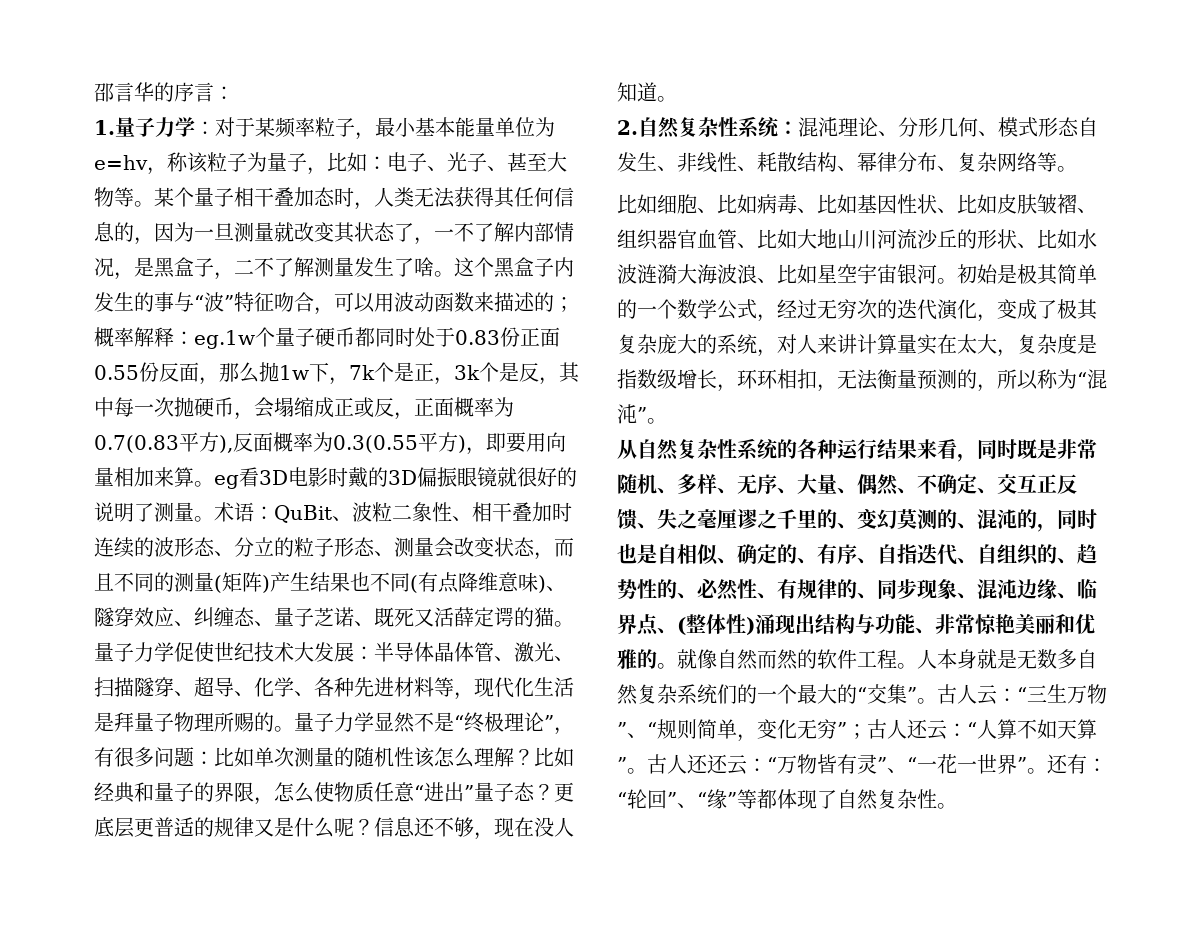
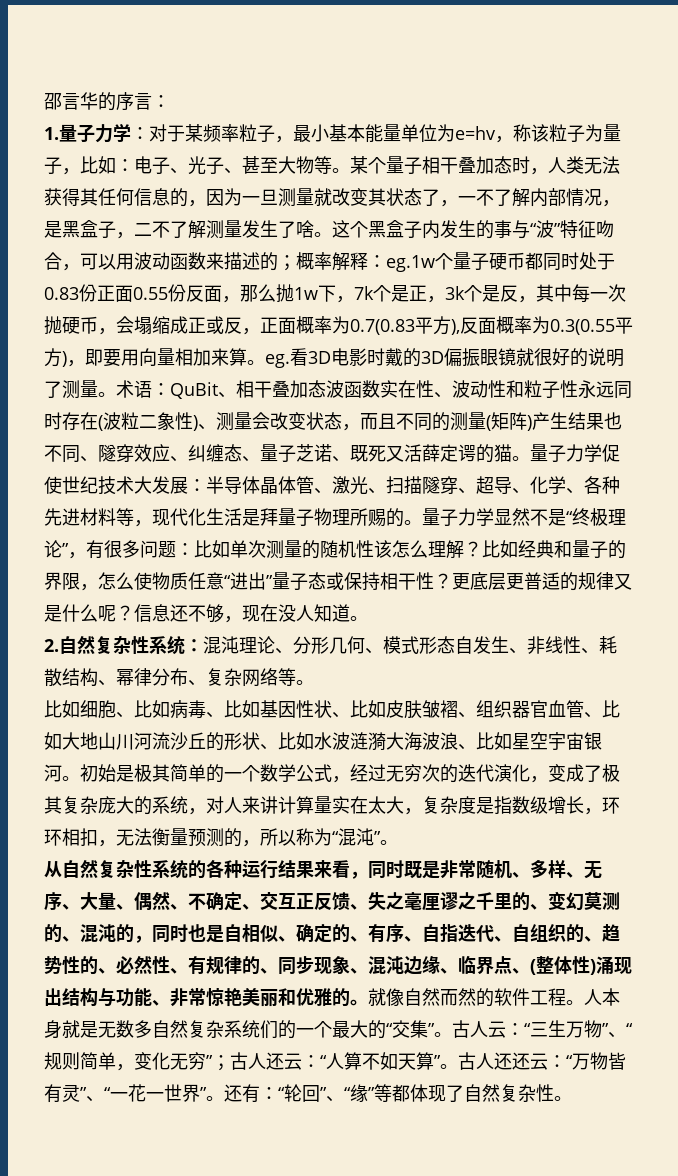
[214,475,239,489] eg -> [265,354,290,368] eg.
[352,502,572,522] [94,537,375,558] 波粒二象性、相干叠加时连续的波形态、分立的粒子形态 -> [236,380,632,399] [44,412,198,431] 相干叠加态波函数实在性、波动性和粒子性永远同时存在(波粒二象性)
[410,572,546,593] (有点降维意味) -> (80, 454) none
(535, 791) none -> [326,572,434,591] 或保持相干性

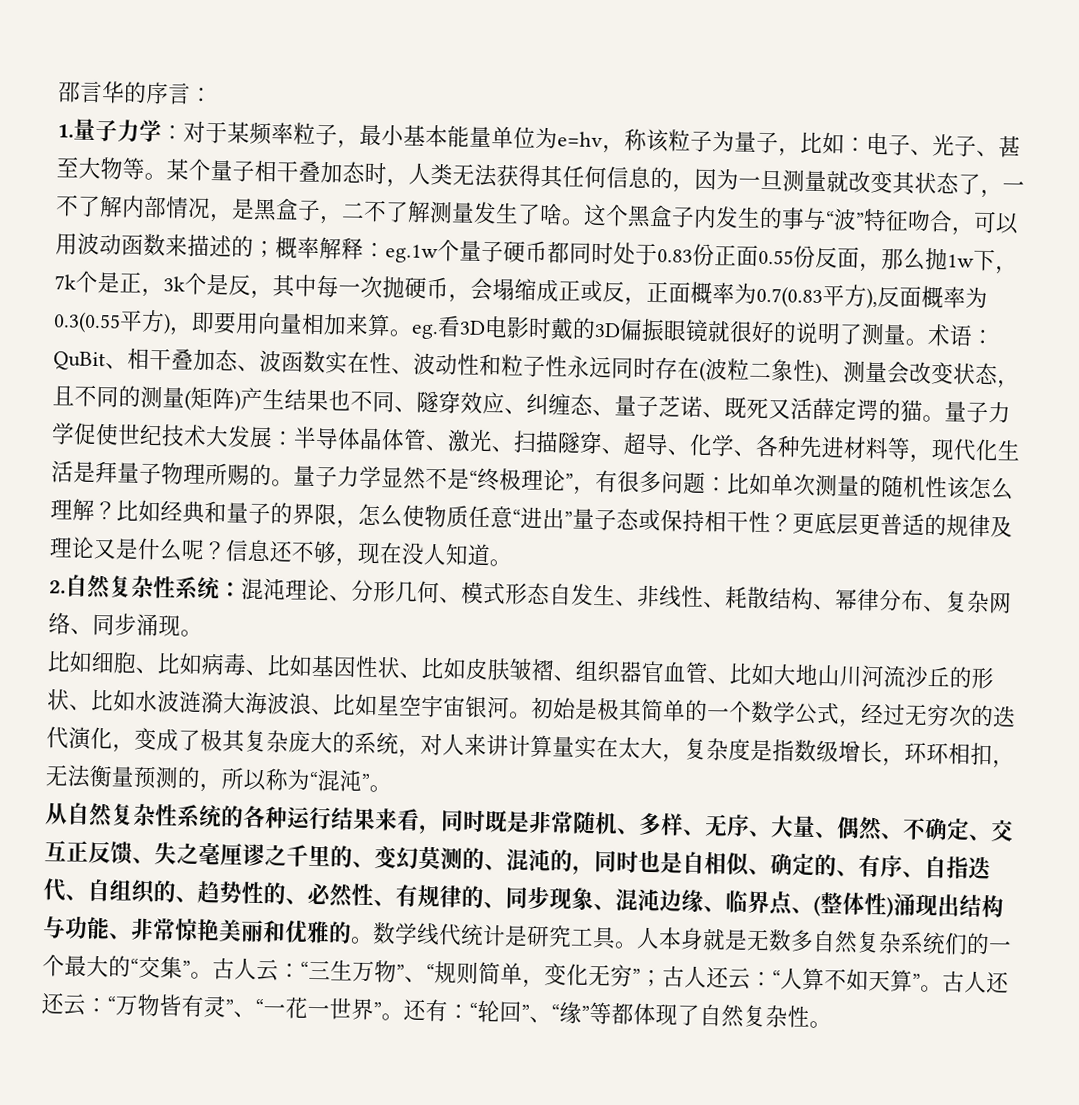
(326, 389) none -> [237,365,260,372] 、
[360,413,378,430] 而 -> (1020, 384) none
(614, 581) none -> [990,516,1013,538] [49,536,95,559] 及理论
[278,668,296,686] 等 -> [70,613,181,637] 、同步涌现
[368,988,566,1007] 就像自然而然的软件工程 -> [372,922,617,950] 数学线代统计是研究工具

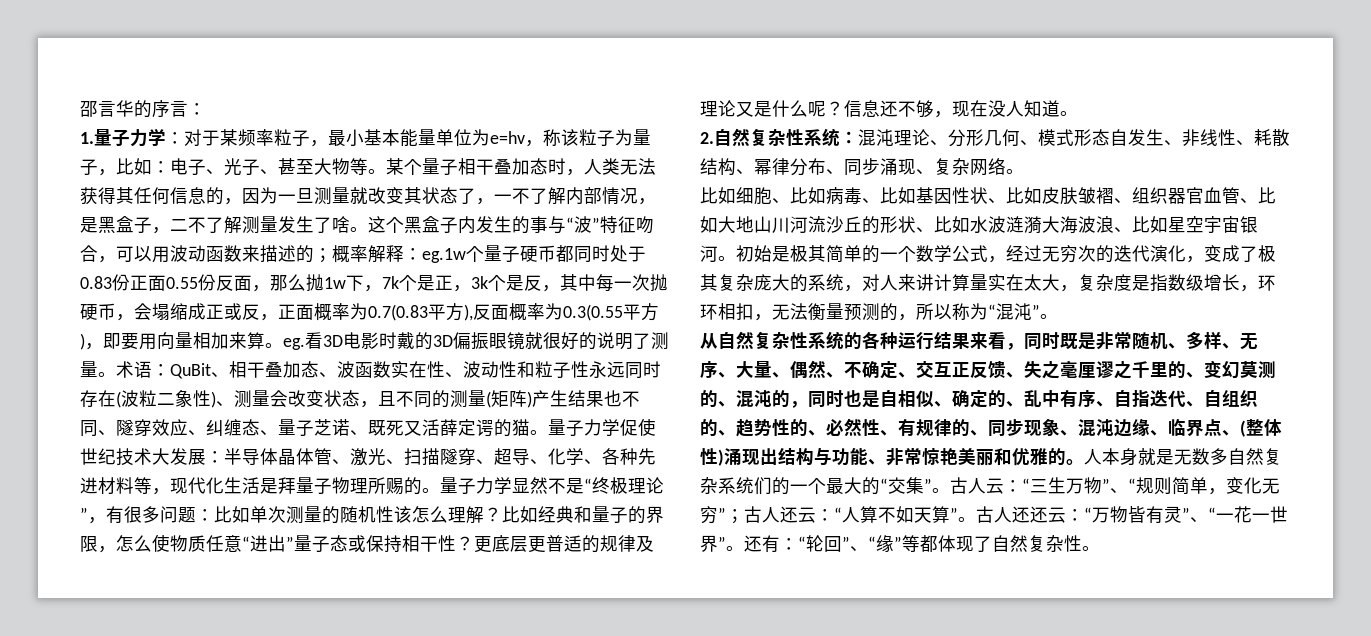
[944,590,1012,614] [48,612,181,637] 复杂网络、同步涌现 -> [844,158,1006,176] 同步涌现、复杂网络
(859, 873) none -> [1024,390,1060,407] 乱中
[372,922,638,950] 数学线代统计是研究工具。 -> (1084, 462) none

